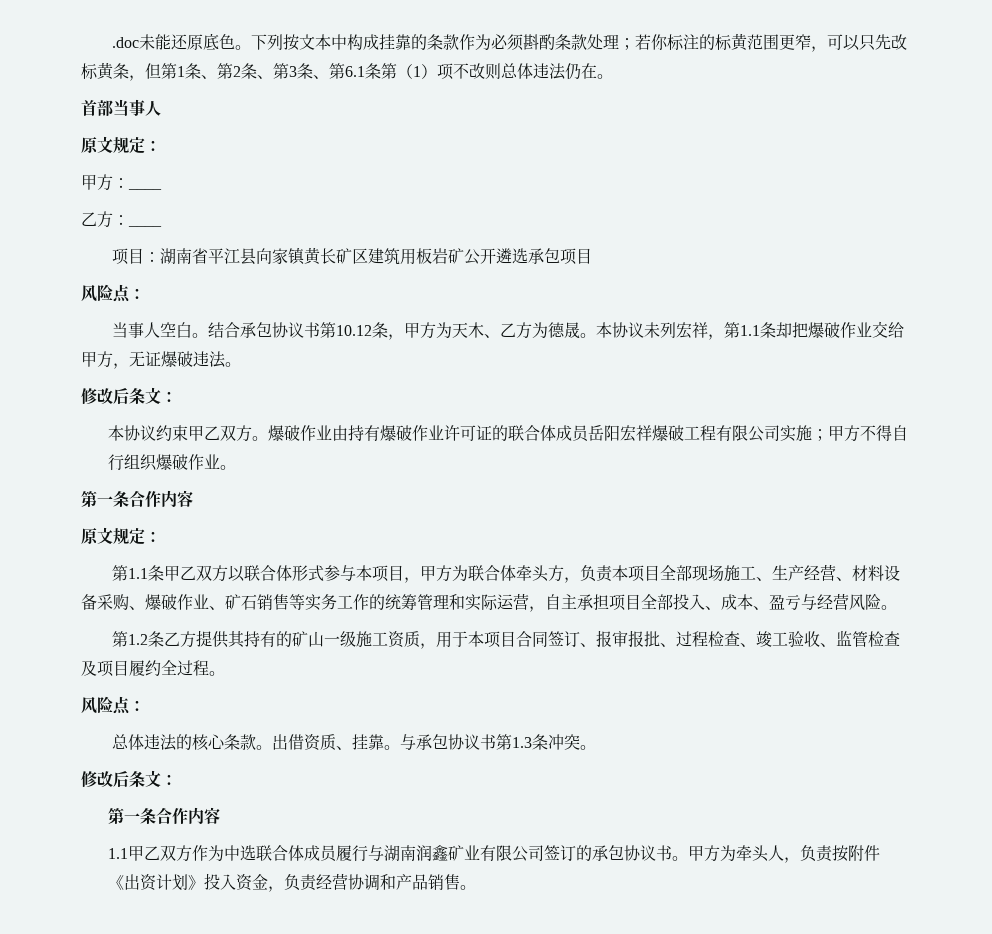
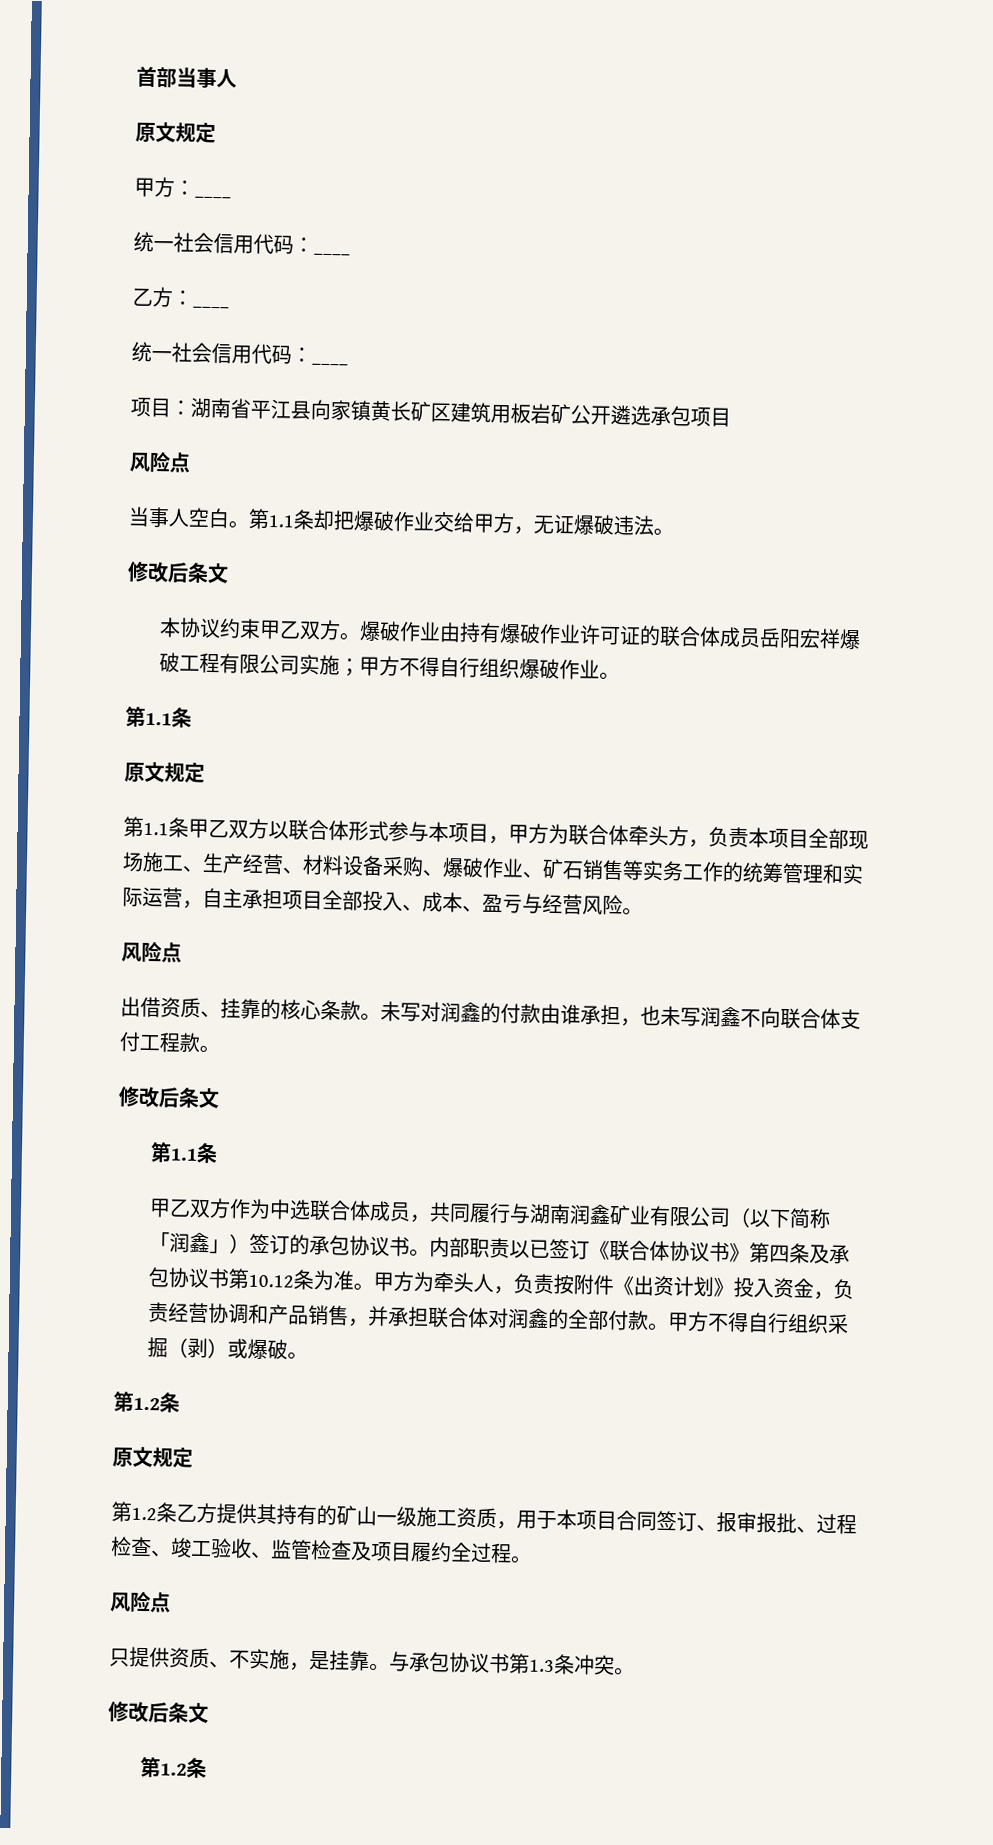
[112,33,908,52] [81,62,613,81] .doc未能还原底色。下列按文本中构成挂靠的条款作为必须斟酌条款处理；若你标注的标黄范围更窄，可以只先改标黄条，但第1条、第2条、第3条、第6.1条第（1）项不改则总体违法仍在。 // -> (136, 76) none
[145,140,161,151] ： -> (216, 133) none
[81,211,113,228] 乙方 -> [133,231,350,256] [132,286,229,309] [131,341,292,365] 统一社会信用代码：____ // 乙方：____ // 统一社会信用代码
[129,288,145,299] ： -> (191, 462) none
[208,322,725,340] 结合承包协议书第10.12条，甲方为天木、乙方为德晟。本协议未列宏祥， -> (249, 524) none
[161,391,177,402] ： -> (229, 573) none
[97,490,193,507] [81,527,161,545] 一条合作内容 // 原文规定： -> [145,707,192,728] [124,761,205,783] 1.1条 // 原文规定
(897, 607) none -> [121,940,182,963] [120,996,861,1030] [119,1031,220,1054] [118,1086,220,1109] [149,1142,218,1164] [148,1198,831,1229] [148,1232,850,1265] [147,1267,854,1300] [147,1302,849,1335] [146,1337,308,1361] [113,1391,180,1413] [112,1446,193,1468] // 风险点 // 出借资质、挂靠的核心条款。未写对润鑫的付款由谁承担，也未写润鑫不向联合体支付工程款。 // 修改后条文 // 第1.1条 // 甲乙双方作为中选联合体成员，共同履行与湖南润鑫矿业有限公司（以下简称「润鑫」）签订的承包协议书。内部职责以已签订《联合体协议书》第四条及承包协议书第10.12条为准。甲方为牵头人，负责按附件《出资计划》投入资金，负责经营协调和产品销售，并承担联合体对润鑫的全部付款。甲方不得自行组织采掘（剥）或爆破。 // 第1.2条 // 原文规定
[129,700,145,711] [112,734,353,751] ： // 总体违法的核心条款。出借资质、 -> [109,1646,330,1671] // 只提供资质、不实施，是
[161,774,177,785] [108,807,221,824] [108,845,881,863] [108,873,477,892] ： // 第一条合作内容 // 1.1甲乙双方作为中选联合体成员履行与湖南润鑫矿业有限公司签订的承包协议书。甲方为牵头人，负责按附件《出资计划》投入资金，负责经营协调和产品销售。 -> [139,1756,207,1779] // 第1.2条

